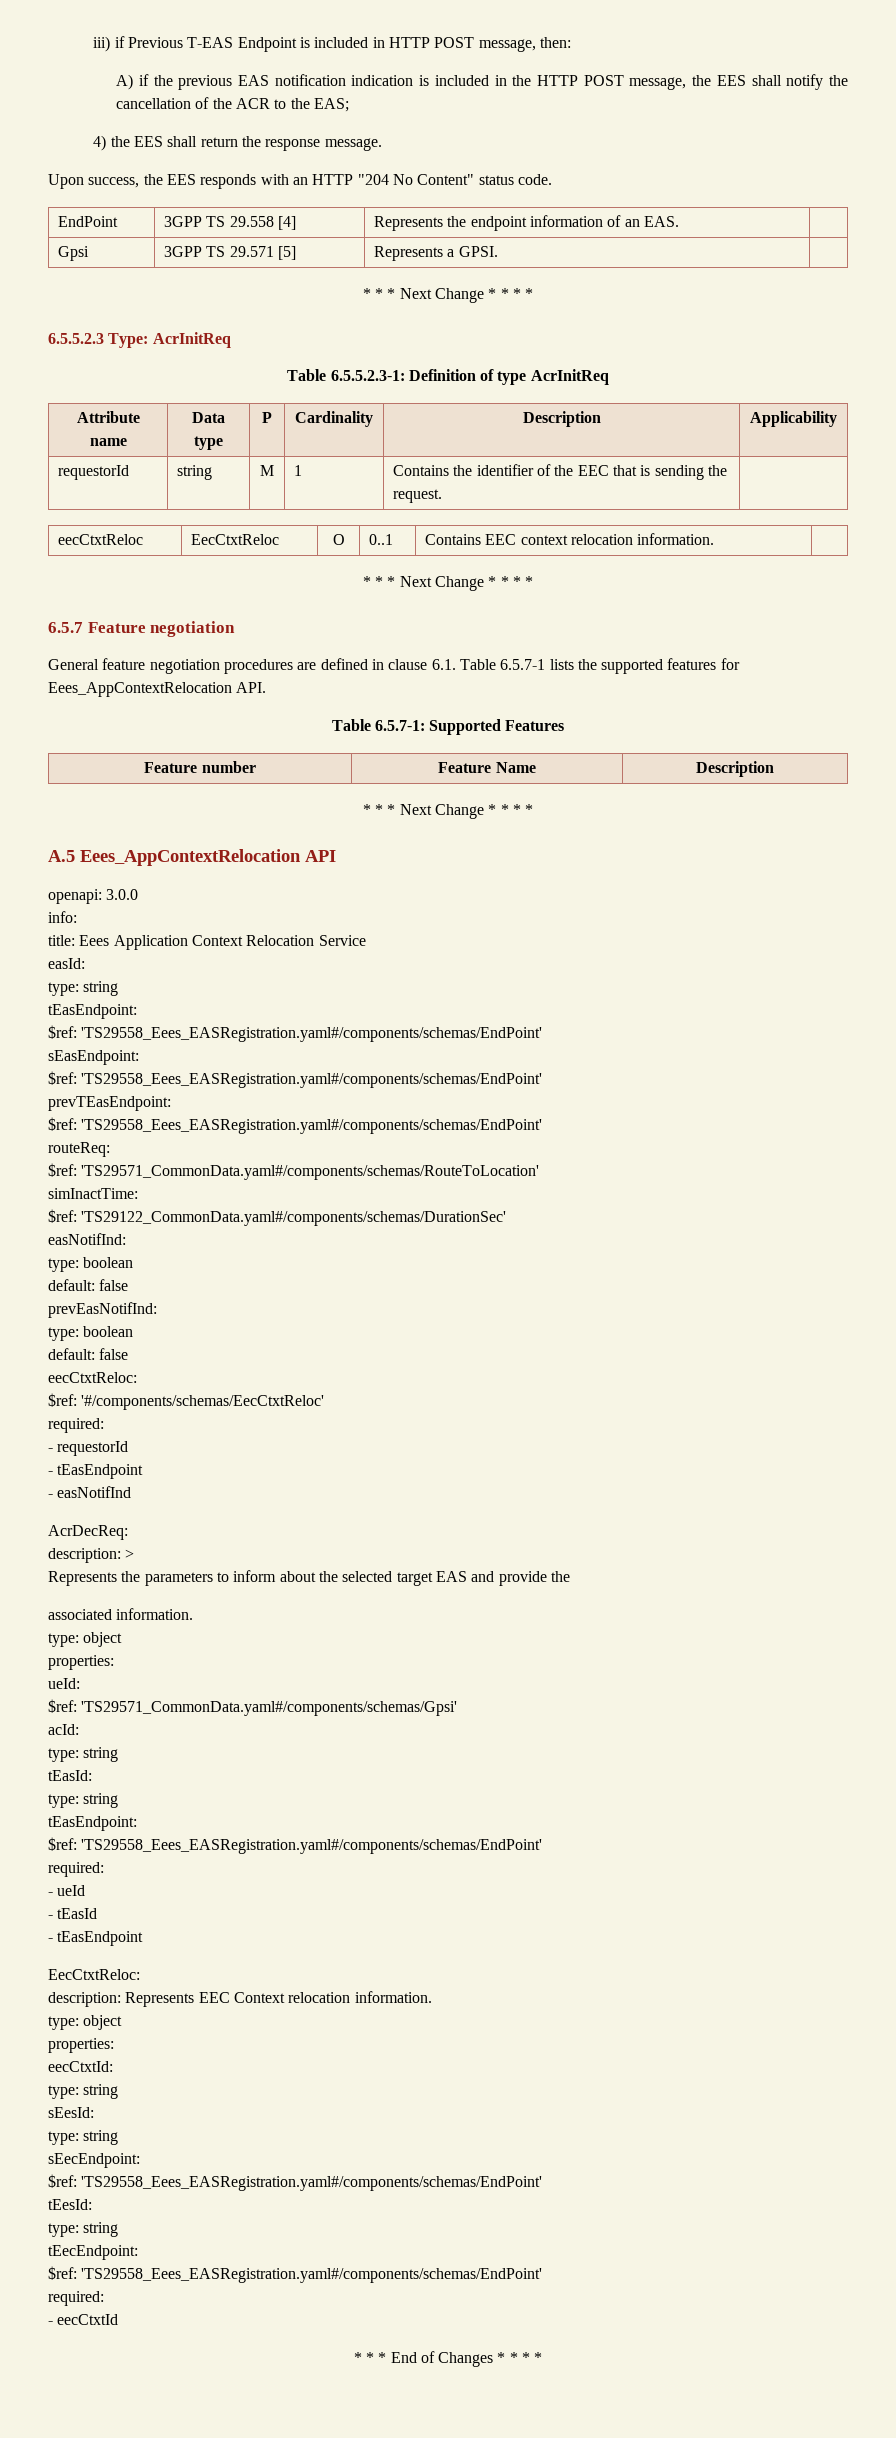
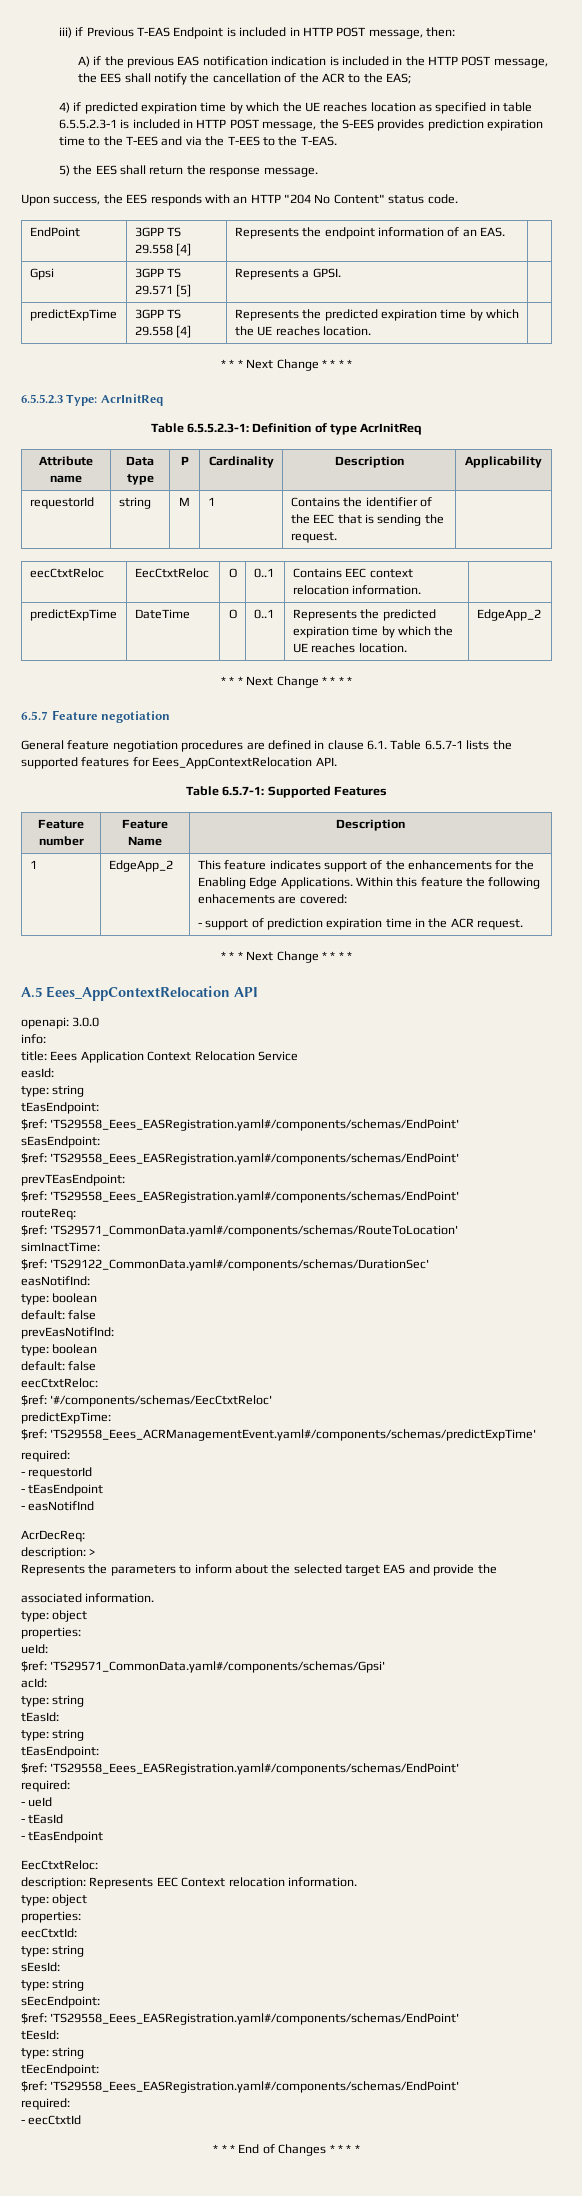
(107, 143) none -> [73,102,533,114] [58,119,544,131] [58,136,337,146] [58,165,70,176] if predicted expiration time by which the UE reaches location as specified in table 6.5.5.2.3-1 is included in HTTP POST message, the S-EES provides prediction expiration time to the T-EES and via the T-EES to the T-EAS. // 5)
(498, 251) none -> [29,309,117,321] [134,309,182,319] [134,325,192,338] [234,309,520,321] [234,326,371,336] // predictExpTime | 3GPP TS 29.558 [4] | Represents the predicted expiration time by which the UE reaches location. |
(715, 539) none -> [29,609,117,621] [134,609,190,619] [228,609,237,619] [253,609,274,619] [292,609,436,621] [292,626,454,638] [292,643,407,653] [476,609,541,621] // predictExpTime | DateTime | O | 0..1 | Represents the predicted expiration time by which the UE reaches location. | EdgeApp_2
(774, 769) none -> [29,860,37,869] [108,860,173,872] [197,860,534,872] [197,877,541,889] [197,894,347,904] [197,918,524,930] // 1 | EdgeApp_2 | This feature indicates support of the enhancements for the Enabling Edge Applications. Within this feature the following enhacements are covered: // - support of prediction expiration time in the ACR request.
(325, 1402) none -> [21,1412,111,1424] [21,1429,537,1441] // predictExpTime: // $ref: 'TS29558_Eees_ACRManagementEvent.yaml#/components/schemas/predictExpTime'

